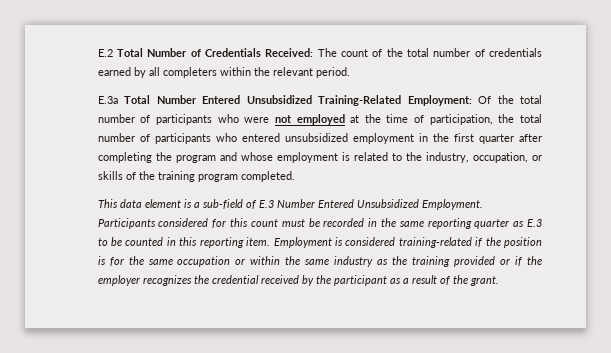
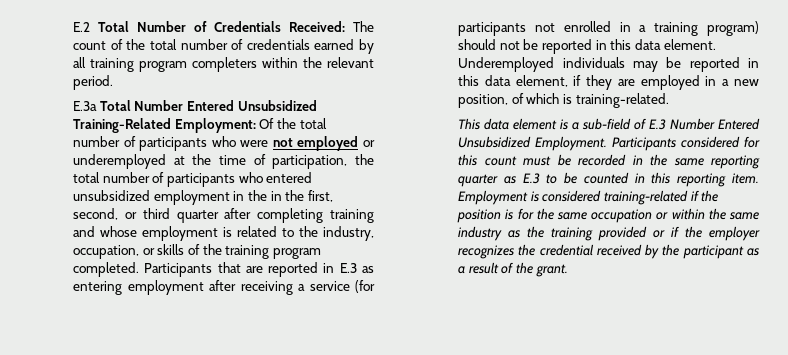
(160, 71) none -> [90,58,188,72] training program
(345, 119) none -> [363,140,376,147] [73,154,167,169] or underemployed
[453,133,474,142] first -> [270,190,334,202] [73,208,170,220] in the first, second, or third
[155,152,216,163] the program -> [329,209,374,223] training
(295, 176) none -> [144,262,375,277] [73,280,376,295] [458,21,759,36] [458,39,716,54] [458,57,759,72] [458,75,759,90] [458,93,669,108] Participants that are reported in E.3 as entering employment after receiving a service (for participants not enrolled in a training program) should not be reported in this data element. Underemployed individuals may be reported in this data element, if they are employed in a new position, of which is training-related.

